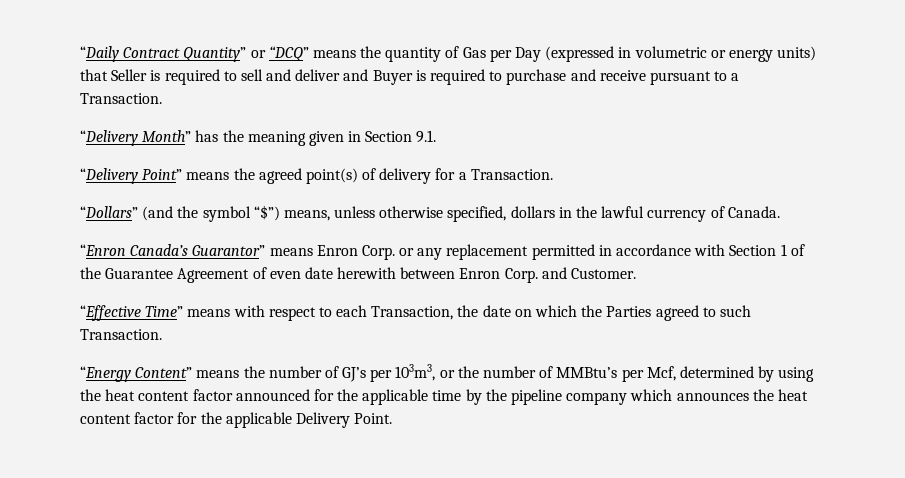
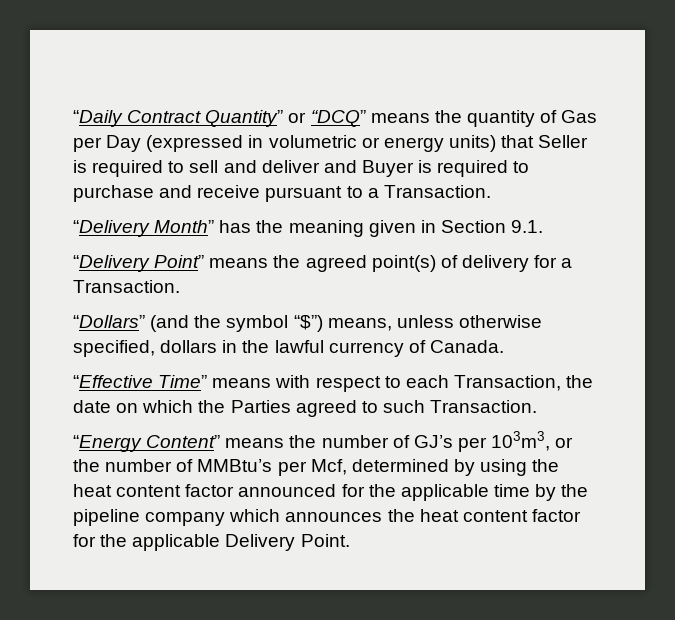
[80,244,805,260] [80,267,637,283] // “Enron Canada’s Guarantor” means Enron Corp. or any replacement permitted in accordance with Section 1 of the Guarantee Agreement of even date herewith between Enron Corp. and Customer. -> (504, 346) none

